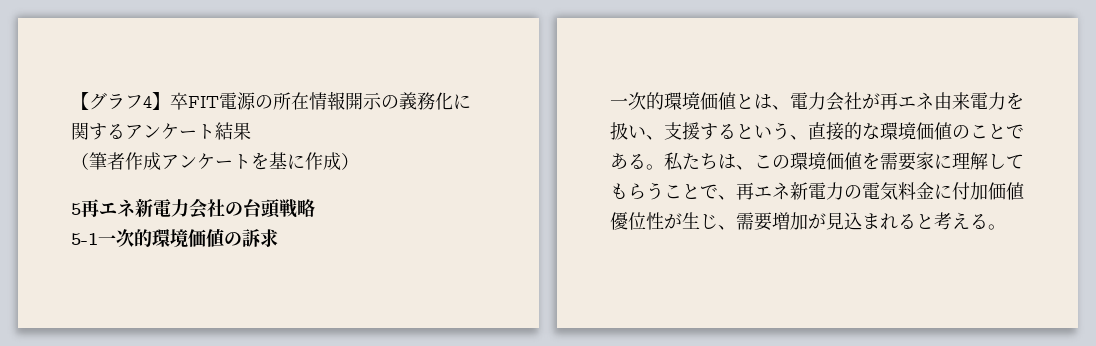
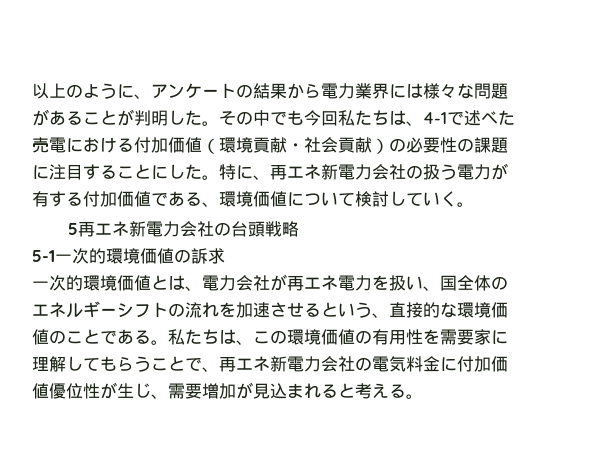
[71,91,471,110] [71,122,215,140] 【グラフ4】卒FIT電源の所在情報開示の義務化に関するアンケート -> [32,83,253,99] 以上のように、アンケートの
[71,152,359,170] // （筆者作成アンケートを基に作成） -> [287,83,508,99] [32,109,515,126] [32,137,508,154] [32,163,508,180] [32,191,474,207] から電力業界には様々な問題があることが判明した。その中でも今回私たちは、4-1で述べた売電における付加価値（環境貢献・社会貢献）の必要性の課題に注目することにした。特に、再エネ新電力会社の扱う電力が有する付加価値である、環境価値について検討していく。
[934,92,970,110] 由来 -> (338, 282) none
[664,122,718,140] 支援す -> [440,275,508,291] [32,301,304,318] 国全体のエネルギーシフトの流れを加速させ
(862, 161) none -> [355,329,423,345] の有用性
(844, 191) none -> [321,356,355,372] 会社

